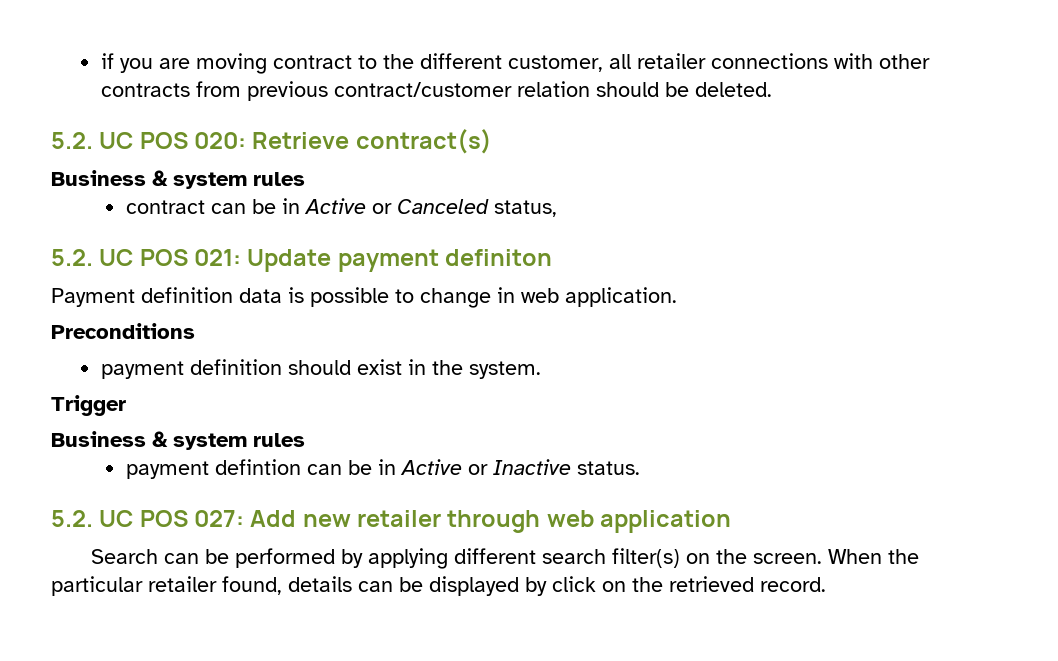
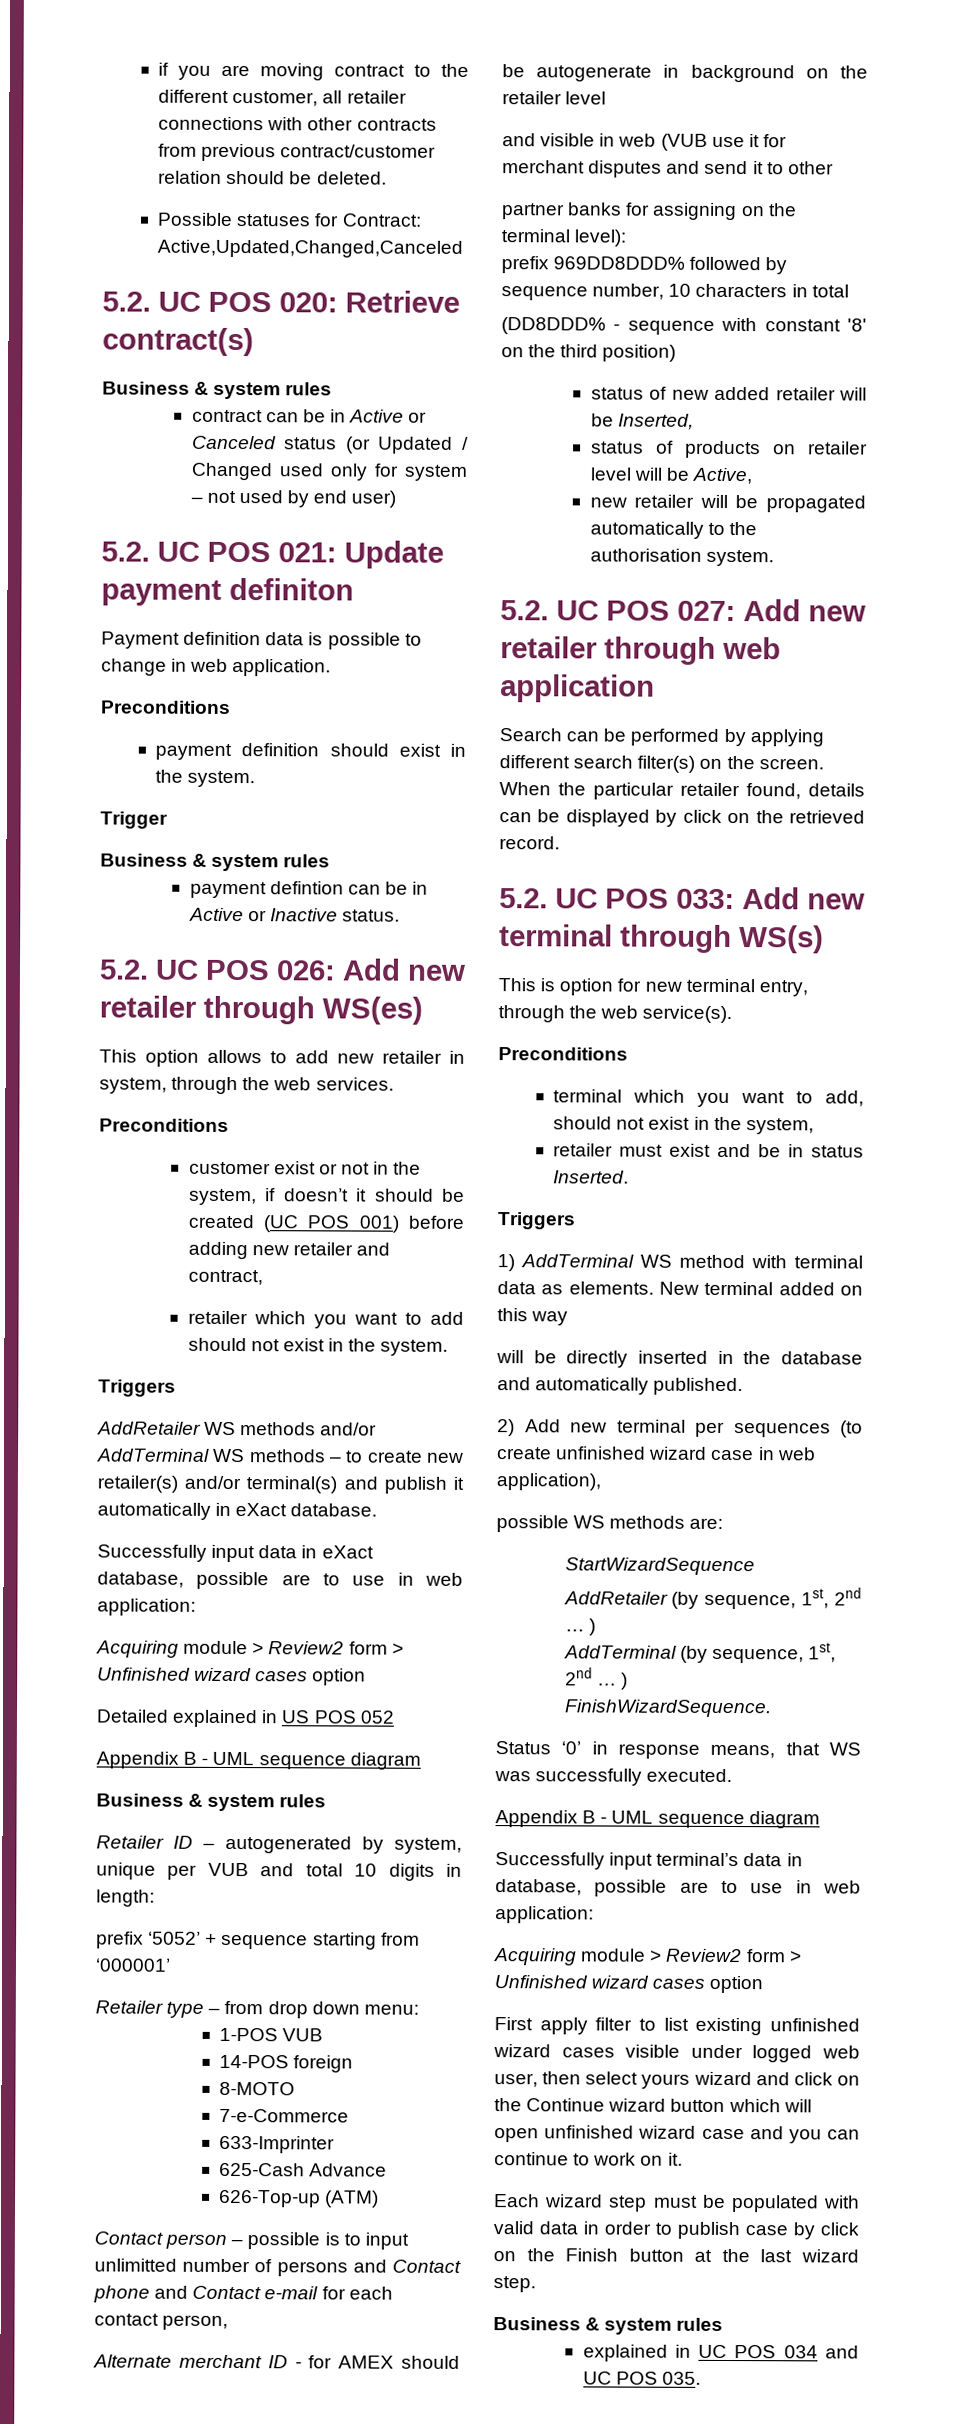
(772, 89) none -> [157,212,422,227] [157,239,464,258] // Possible statuses for Contract: Active,Updated,Changed,Canceled
[493,200,557,217] status, -> [284,436,469,454] [190,462,468,481] [190,490,397,508] status (or Updated / Changed used only for system – not used by end user)
(640, 468) none -> [99,958,465,981] [99,995,423,1025] [99,1049,465,1067] [99,1076,394,1095] [99,1118,229,1132] [188,1161,422,1175] [188,1188,465,1206] [187,1214,464,1233] [187,1241,390,1260] [187,1269,263,1286] [187,1310,464,1329] [187,1337,449,1356] [98,1379,176,1397] [97,1421,378,1436] [97,1448,464,1463] [97,1475,464,1494] [97,1502,378,1520] [97,1544,374,1563] [97,1571,463,1590] [97,1598,196,1616] [96,1640,404,1658] [97,1667,367,1686] [96,1709,395,1728] [96,1751,421,1770] [96,1793,327,1812] [96,1835,462,1854] [96,1862,462,1881] [96,1889,155,1907] [96,1931,420,1950] [95,1958,171,1972] [95,2000,419,2019] [218,2027,323,2042] [218,2054,353,2073] [218,2081,295,2096] [218,2108,349,2123] [218,2135,335,2154] [218,2162,387,2177] [218,2189,379,2208] [94,2231,409,2250] [94,2258,461,2277] [93,2285,393,2303] [94,2313,229,2330] [93,2354,460,2369] [502,64,868,83] [502,91,607,105] [502,133,787,151] [502,160,834,178] [501,202,797,221] [501,229,627,247] [501,256,788,275] [501,283,849,301] [501,317,867,335] [501,344,677,362] [590,386,867,401] [590,413,694,430] [590,440,868,459] [589,467,752,485] [589,494,866,513] [589,521,757,539] [589,548,774,567] // 5.2. UC POS 026: Add new retailer through WS(es) // This option allows to add new retailer in system, through the web services. // Preconditions // customer exist or not in the system, if doesn’t it should be created (UC POS 001) before adding new retailer and contract, // retailer which you want to add should not exist in the system. // Triggers // AddRetailer WS methods and/or AddTerminal WS methods – to create new retailer(s) and/or terminal(s) and publish it automatically in eXact database. // Successfully input data in eXact database, possible are to use in web application: // Acquiring module > Review2 form > Unfinished wizard cases option // Detailed explained in US POS 052 // Appendix B - UML sequence diagram // Business & system rules // Retailer ID – autogenerated by system, unique per VUB and total 10 digits in length: // prefix ‘5052’ + sequence starting from ‘000001’ // Retailer type – from drop down menu: // 1-POS VUB // 14-POS foreign // 8-MOTO // 7-e-Commerce // 633-Imprinter // 625-Cash Advance // 626-Top-up (ATM) // Contact person – possible is to input unlimitted number of persons and Contact phone and Contact e-mail for each contact person, // Alternate merchant ID - for AMEX should be autogenerate in background on the retailer level // and visible in web (VUB use it for merchant disputes and send it to other // partner banks for assigning on the terminal level): // prefix 969DD8DDD% followed by sequence number, 10 characters in total // (DD8DDD% - sequence with constant '8' on the third position) // status of new added retailer will be Inserted, // status of products on retailer level will be Active, // new retailer will be propagated automatically to the authorisation system.
(826, 584) none -> [499,887,865,910] [499,924,824,954] [498,978,808,997] [498,1005,733,1024] [498,1047,628,1061] [553,1089,864,1108] [553,1116,814,1135] [553,1143,864,1158] [553,1170,630,1184] [497,1212,576,1230] [497,1254,863,1272] [497,1281,863,1296] [497,1308,569,1326] [496,1350,863,1368] [497,1377,744,1396] [497,1419,863,1438] [497,1446,816,1461] [496,1473,601,1491] [496,1515,724,1533] [564,1557,755,1576] [563,1587,862,1610] [564,1618,596,1636] [563,1642,837,1664] [564,1667,628,1690] [563,1699,772,1718] [495,1741,861,1759] [494,1768,733,1786] [495,1810,820,1829] [495,1852,803,1870] [495,1879,861,1897] [495,1906,594,1924] [493,1948,802,1966] [494,1975,764,1994] [494,2017,860,2036] [493,2044,860,2063] [494,2071,860,2089] [494,2098,812,2113] [494,2125,860,2144] [494,2152,683,2166] [494,2194,860,2213] [493,2221,859,2240] [493,2248,859,2263] [493,2276,536,2293] [493,2317,724,2335] [582,2344,859,2362] [582,2371,701,2385] // 5.2. UC POS 033: Add new terminal through WS(s) // This is option for new terminal entry, through the web service(s). // Preconditions // terminal which you want to add, should not exist in the system, // retailer must exist and be in status Inserted. // Triggers // 1) AddTerminal WS method with terminal data as elements. New terminal added on this way // will be directly inserted in the database and automatically published. // 2) Add new terminal per sequences (to create unfinished wizard case in web application), // possible WS methods are: // StartWizardSequence // AddRetailer (by sequence, 1st, 2nd … ) // AddTerminal (by sequence, 1st, 2nd … ) // FinishWizardSequence. // Status ‘0’ in response means, that WS was successfully executed. // Appendix B - UML sequence diagram // Successfully input terminal’s data in database, possible are to use in web application: // Acquiring module > Review2 form > Unfinished wizard cases option // First apply filter to list existing unfinished wizard cases visible under logged web user, then select yours wizard and click on the Continue wizard button which will open unfinished wizard case and you can continue to work on it. // Each wizard step must be populated with valid data in order to publish case by click on the Finish button at the last wizard step. // Business & system rules // explained in UC POS 034 and UC POS 035.

